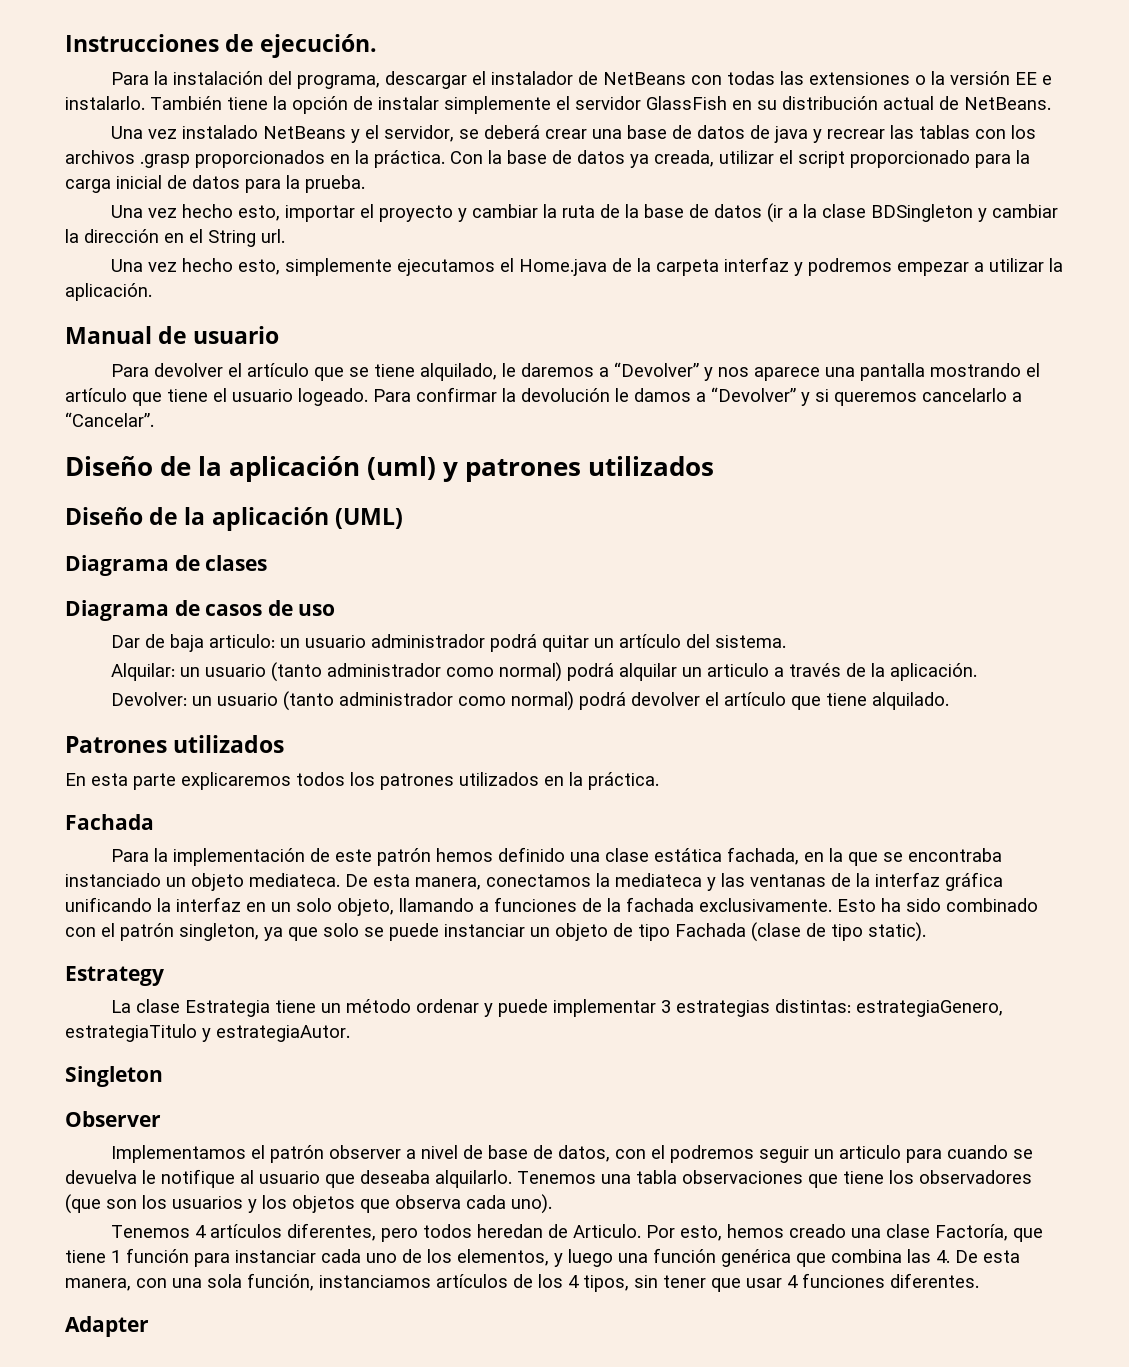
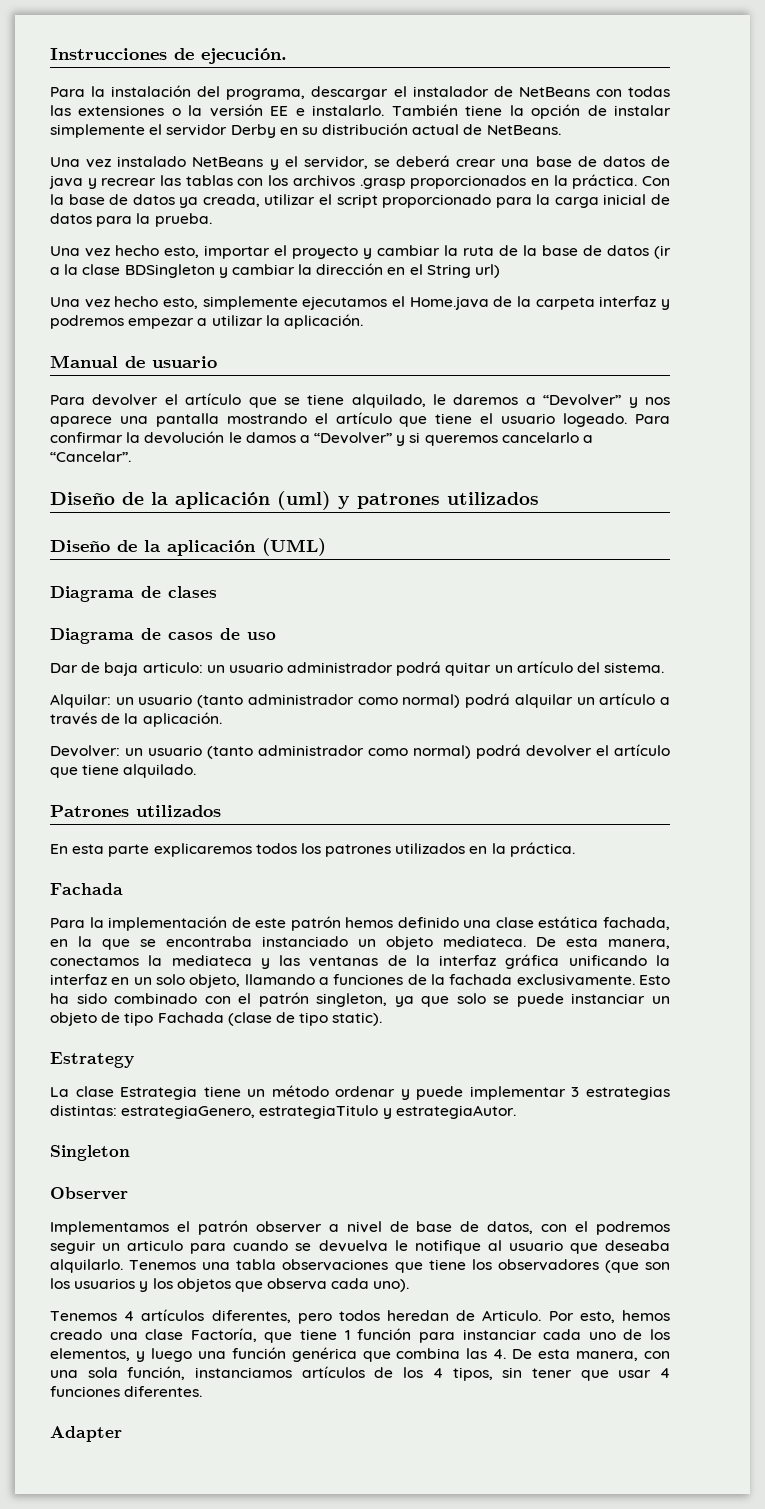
[646,96,727,110] GlassFish -> [230,124,276,138] Derby
[261,229,285,243] url. -> [475,264,501,278] url)
[706,663,769,677] articulo -> [599,693,656,705] artículo

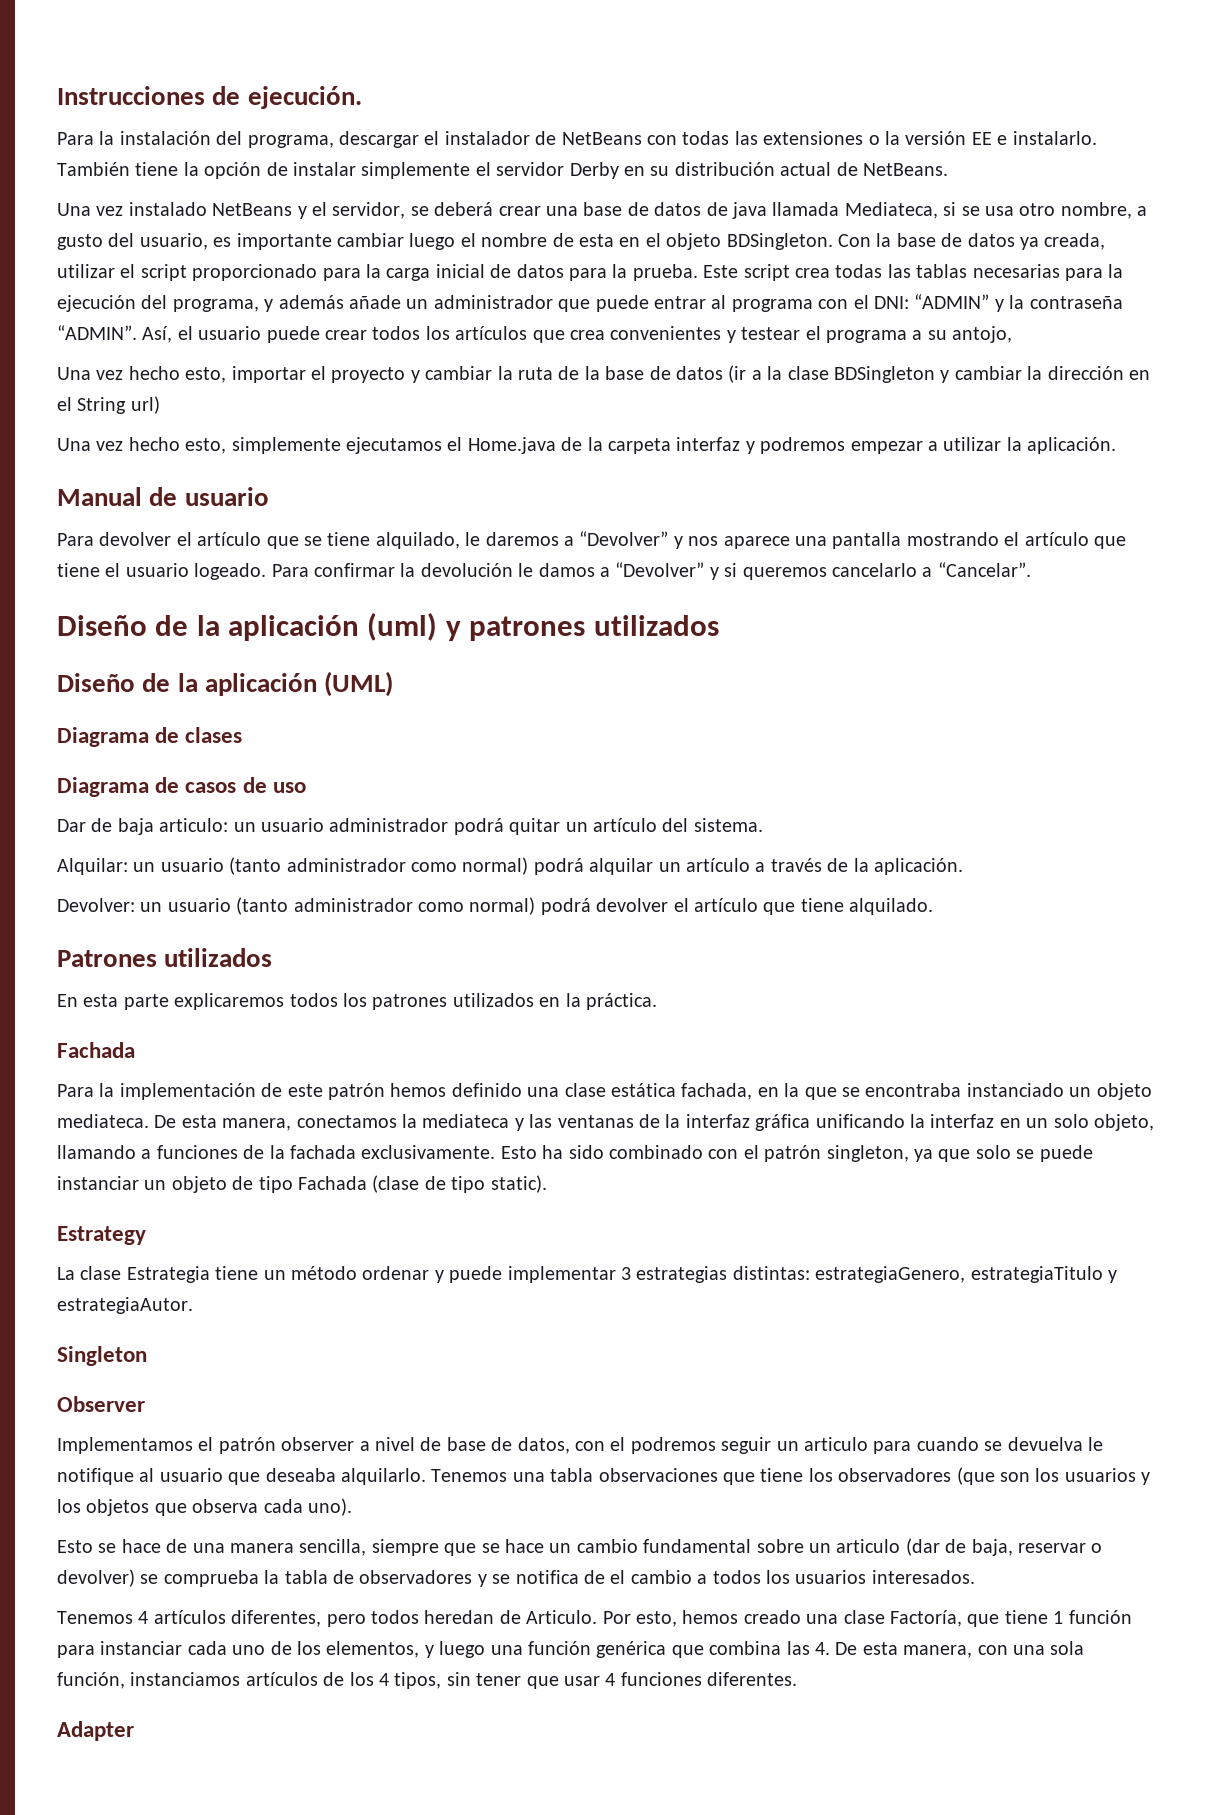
[87,174,638,189] y recrear las tablas con los archivos .grasp proporcionados en la práctica. -> [772,202,1148,219] [57,233,833,250] llamada Mediateca, si se usa otro nombre, a gusto del usuario, es importante cambiar luego el nombre de esta en el objeto BDSingleton.
(212, 220) none -> [703,264,1124,281] [57,294,1123,312] [57,325,1013,343] Este script crea todas las tablas necesarias para la ejecución del programa, y además añade un administrador que puede entrar al programa con el DNI: “ADMIN” y la contraseña “ADMIN”. Así, el usuario puede crear todos los artículos que crea convenientes y testear el programa a su antojo,
(410, 1285) none -> [57,1538,1103,1556] [57,1569,975,1587] // Esto se hace de una manera sencilla, siempre que se hace un cambio fundamental sobre un articulo (dar de baja, reservar o devolver) se comprueba la tabla de observadores y se notifica de el cambio a todos los usuarios interesados.

